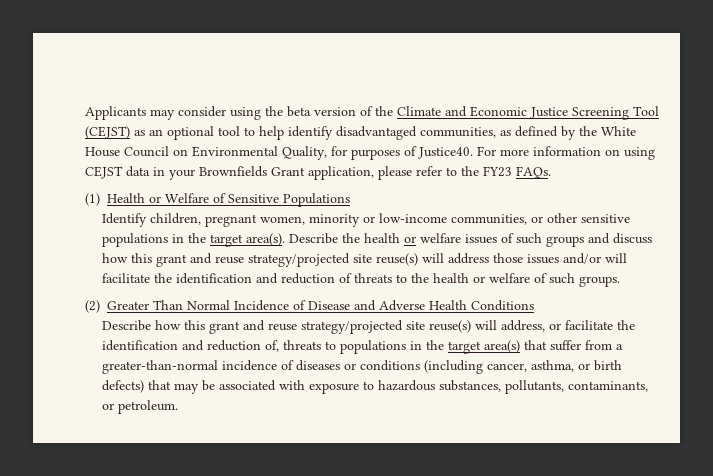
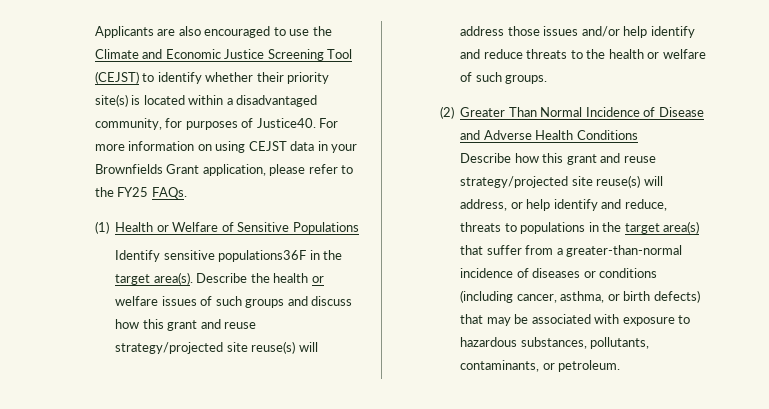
[150,106,374,120] may consider using the beta version of -> [157,26,310,38] are also encouraged to use
[134,126,637,140] [85,146,328,160] as an optional tool to help identify disadvantaged communities, as defined by the White House Council on Environmental Quality, -> [142,72,330,84] [94,94,318,107] [94,118,162,130] to identify whether their priority site(s) is located within a disadvantaged community,
[483,166,513,177] FY23 -> [117,187,149,197] FY25
[149,213,630,227] [101,233,168,247] children, pregnant women, minority or low-income communities, or other sensitive populations -> [163,250,307,262] sensitive populations36F
[604,253,627,263] [101,273,352,284] will facilitate the identification and reduction of -> [623,26,695,38] [460,49,523,59] help identify and reduce
[564,320,635,330] [101,340,279,352] facilitate the identification and reduction of, -> [526,199,667,211] help identify and reduce,

